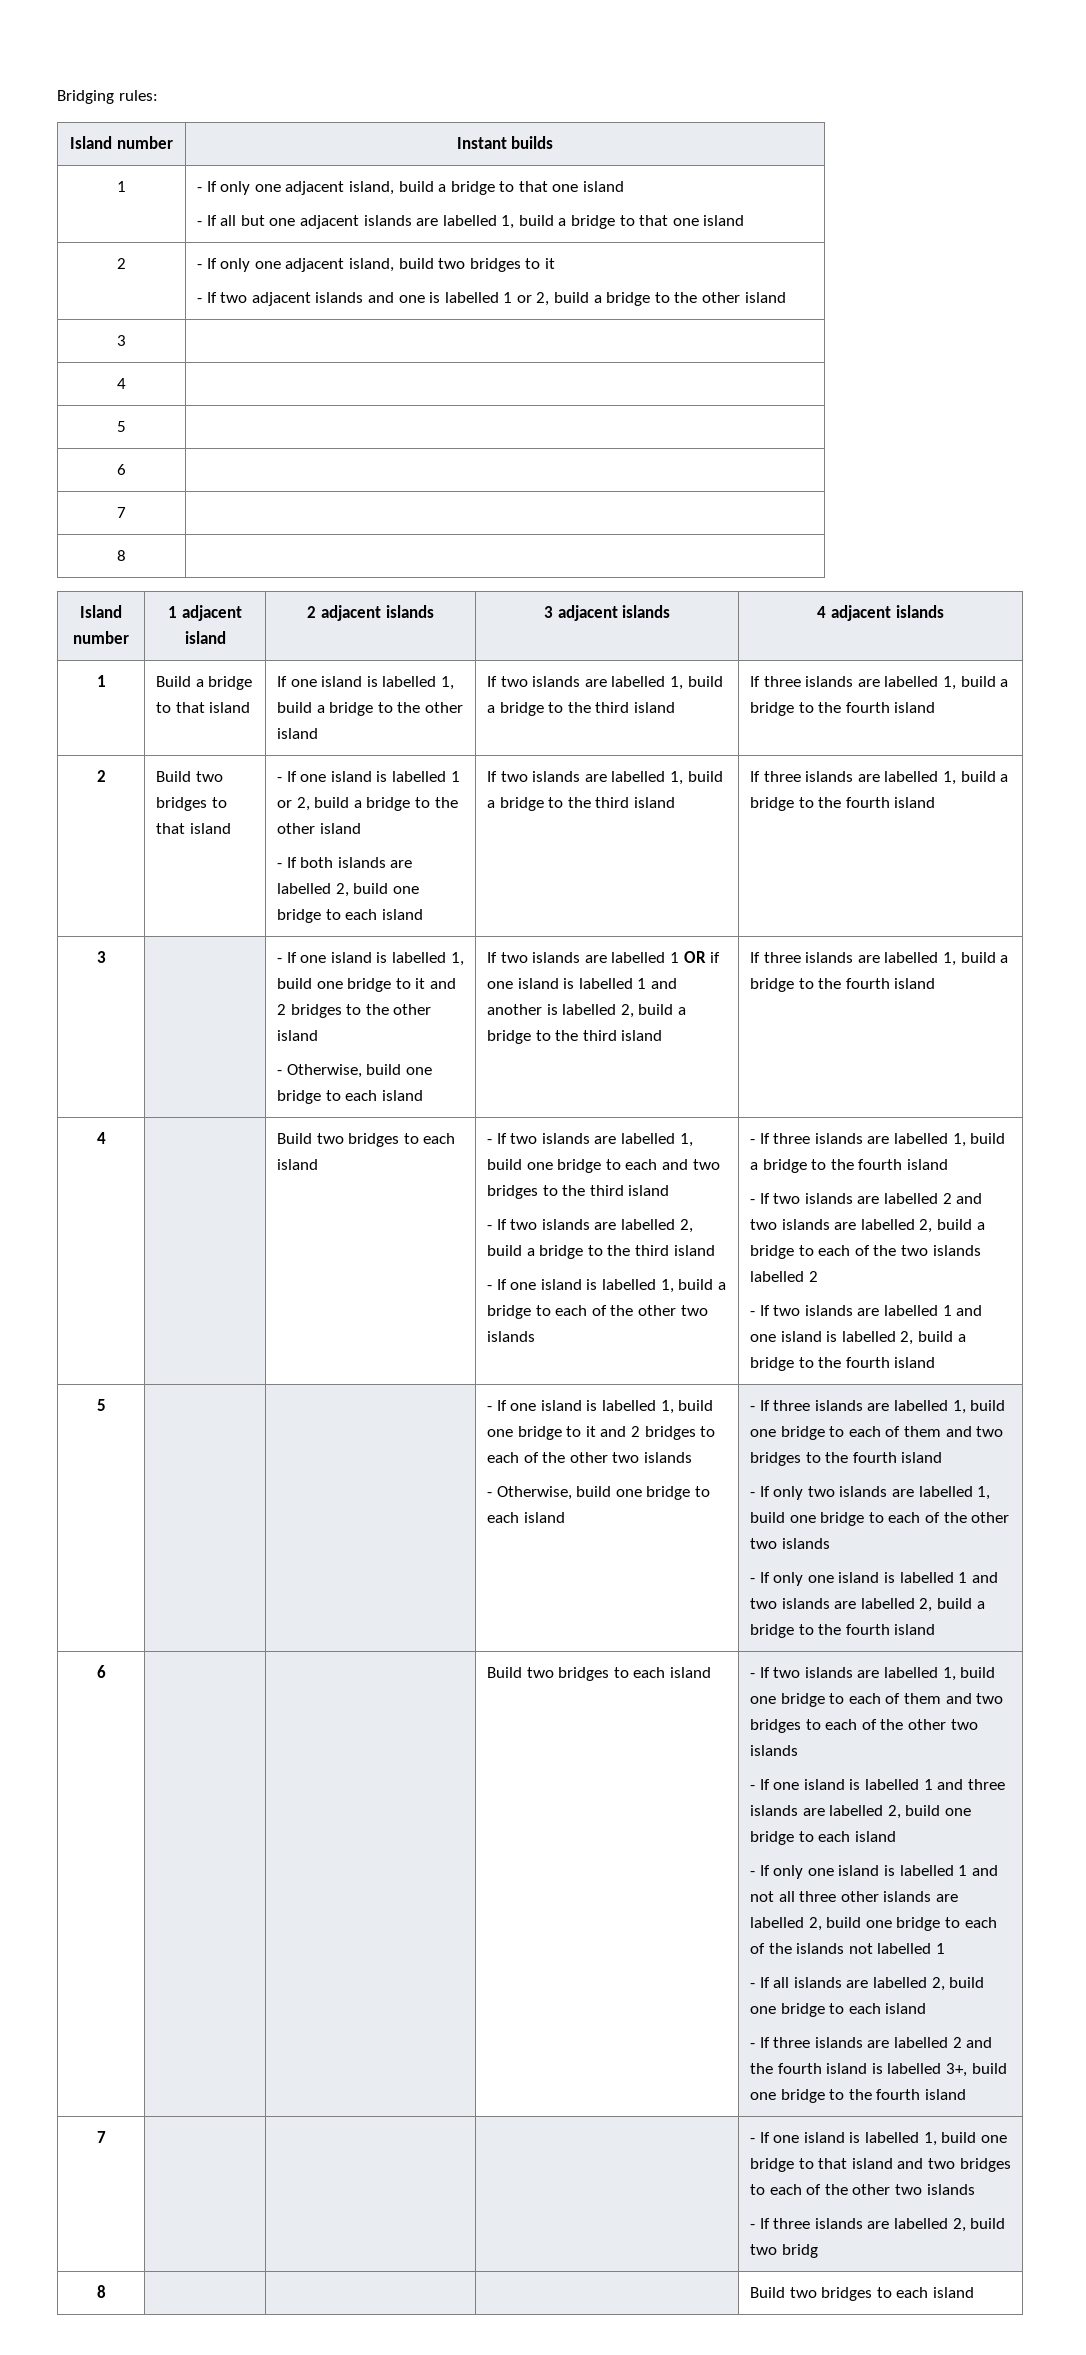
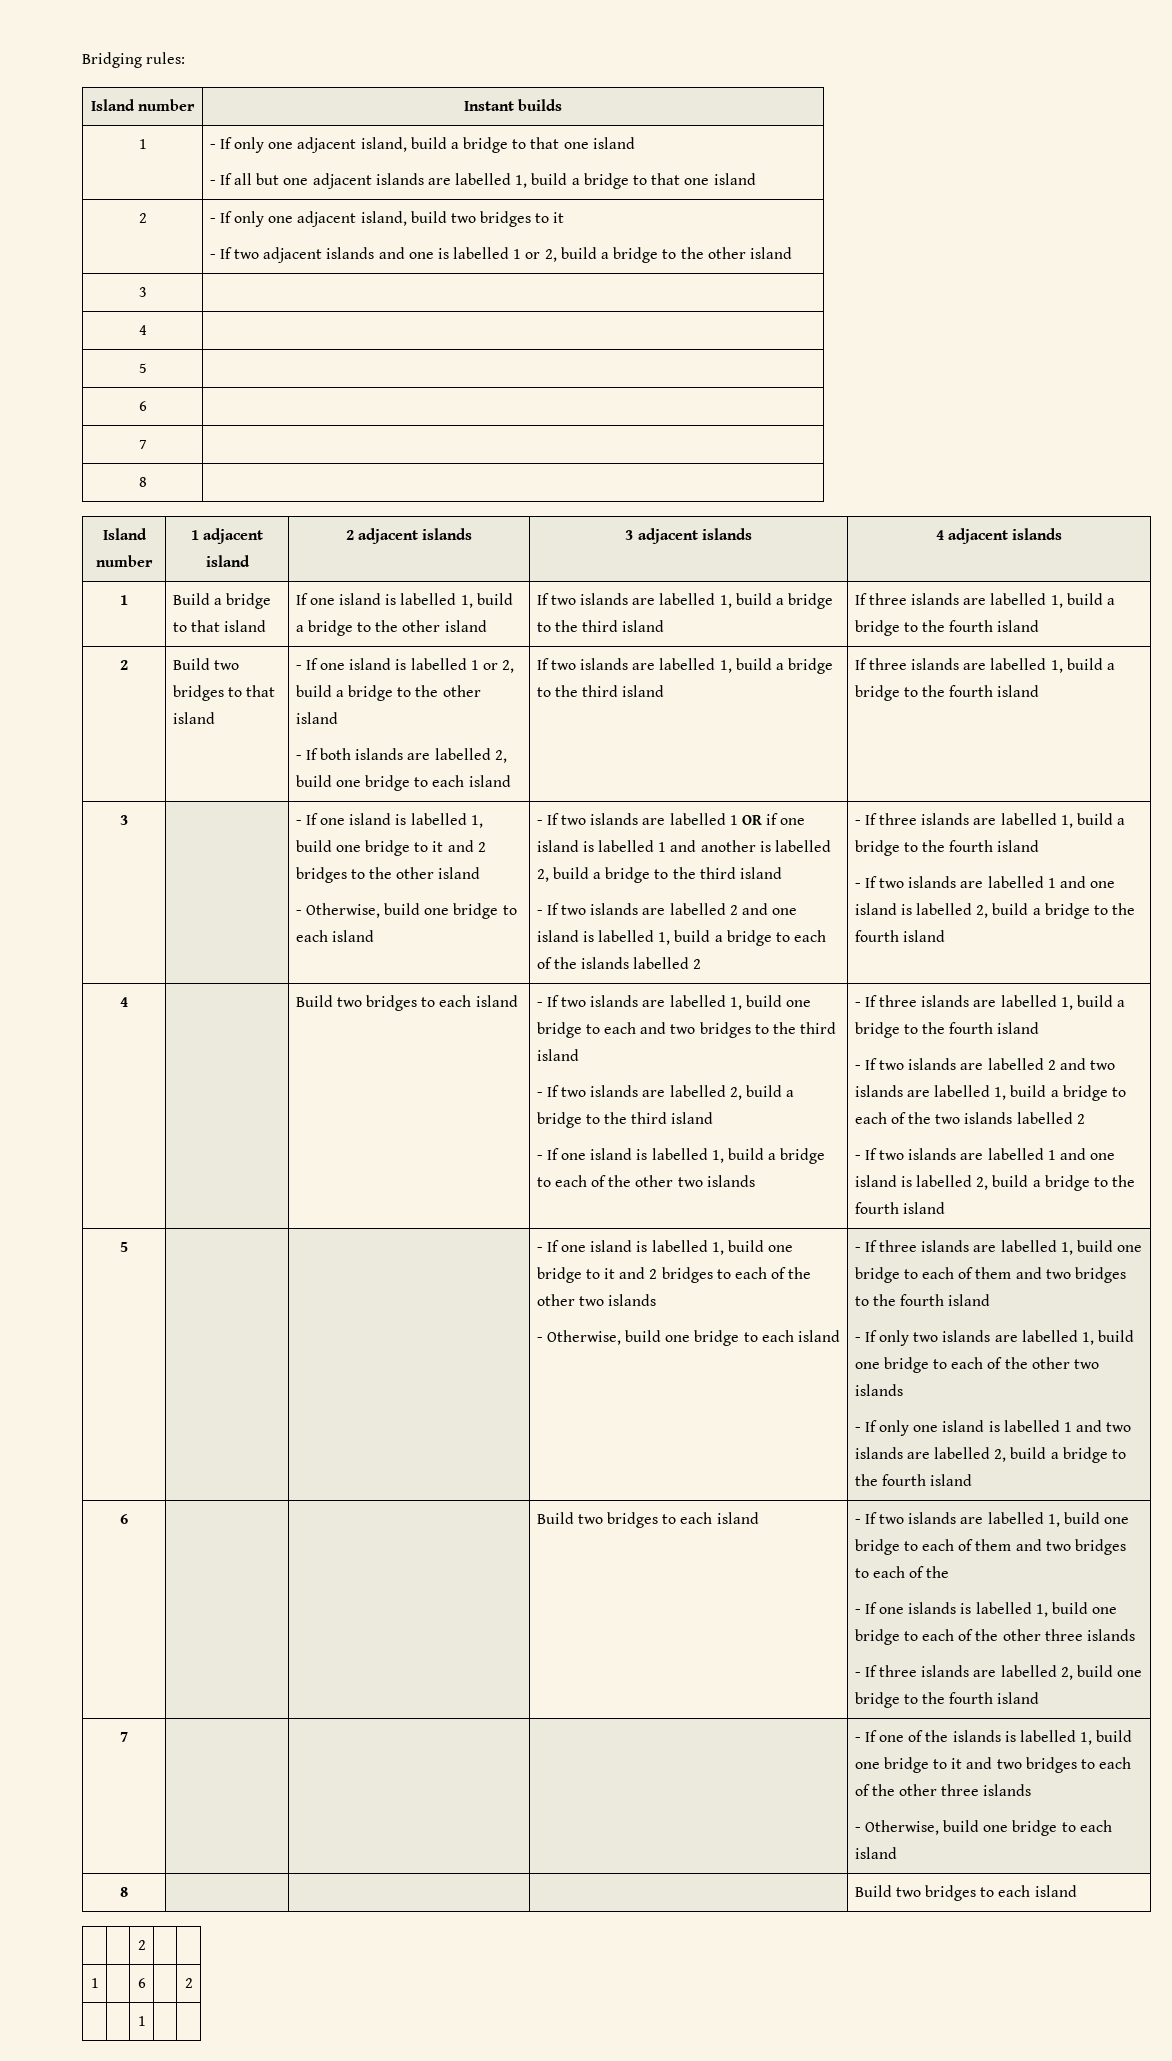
(423, 1095) none -> [536,820,543,825] -
(663, 1035) | -> [536,903,798,915] [536,930,827,946] [536,957,702,969] [854,820,861,825] // - If two islands are labelled 2 and one island is labelled 1, build a bridge to each of the islands labelled 2 | -
(936, 983) none -> [854,876,1116,888] [854,903,1136,919] [854,930,945,942] // - If two islands are labelled 1 and one island is labelled 2, build a bridge to the fourth island
[919,1219,933,1233] 2, -> [994,1087,1007,1100] 1,
[907,1719,978,1730] [749,1745,798,1756] [749,1779,1005,1790] [749,1805,971,1819] [749,1831,896,1845] [749,1865,998,1879] [749,1891,958,1902] [749,1917,997,1931] [749,1943,945,1954] [749,1977,985,1991] [749,2003,927,2017] [749,2037,993,2048] [749,2063,967,2077] other two islands // - If one island is labelled 1 and three islands are labelled 2, build one bridge to each island // - If only one island is labelled 1 and not all three other islands are labelled 2, build one bridge to each of the islands not labelled 1 // - If all islands are labelled 2, build one bridge to each island // - If three islands are labelled 2 and the fourth island is labelled 3+, -> [854,1602,1118,1617] [854,1629,1135,1645] [854,1665,1073,1680] // - If one islands is labelled 1, build one bridge to each of the other three islands // - If three islands are labelled 2,
[803,2132,1007,2146] [749,2158,1011,2172] [749,2184,975,2195] [749,2218,1006,2232] [749,2244,818,2258] island is labelled 1, build one bridge to that island and two bridges to each of the other two islands // - If three islands are labelled 2, build two bridg -> [908,1730,1133,1745] [854,1757,1132,1773] [854,1784,1032,1796] [854,1820,1112,1836] [854,1847,897,1859] of the islands is labelled 1, build one bridge to it and two bridges to each of the other three islands // - Otherwise, build one bridge to each island
(974, 2292) none -> [137,1940,146,1950] [90,1978,99,1988] [137,1978,146,1988] [184,1978,193,1988] [137,2016,146,2026] // | | 2 | | // 1 | | 6 | | 2 // | | 1 | |

